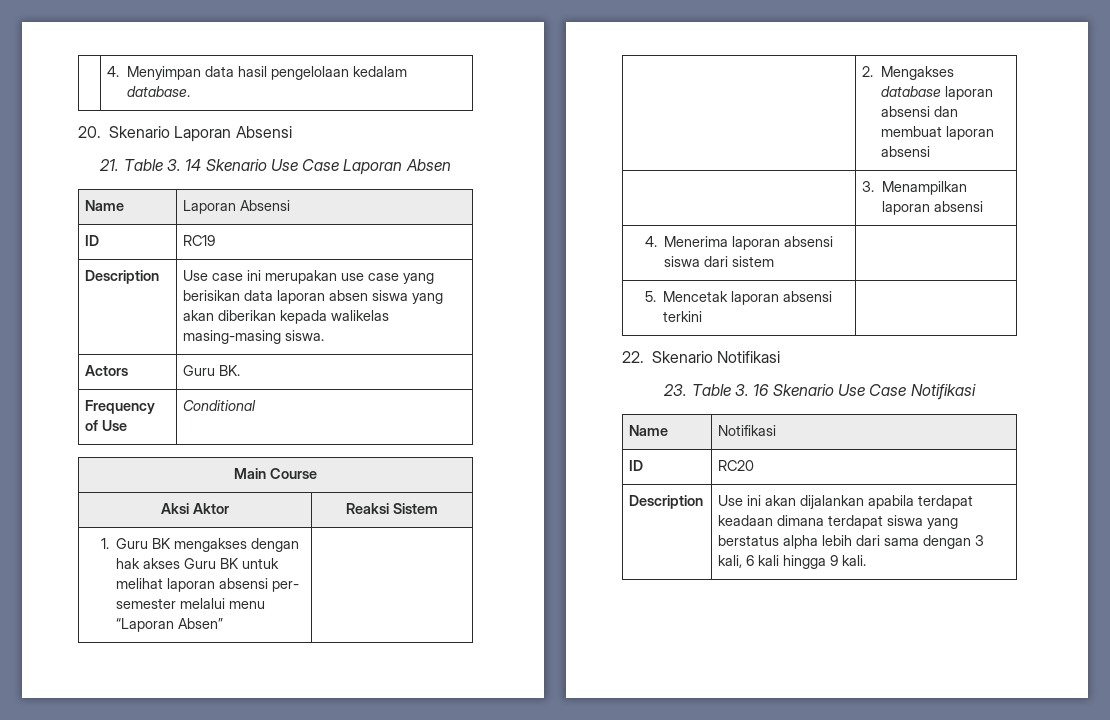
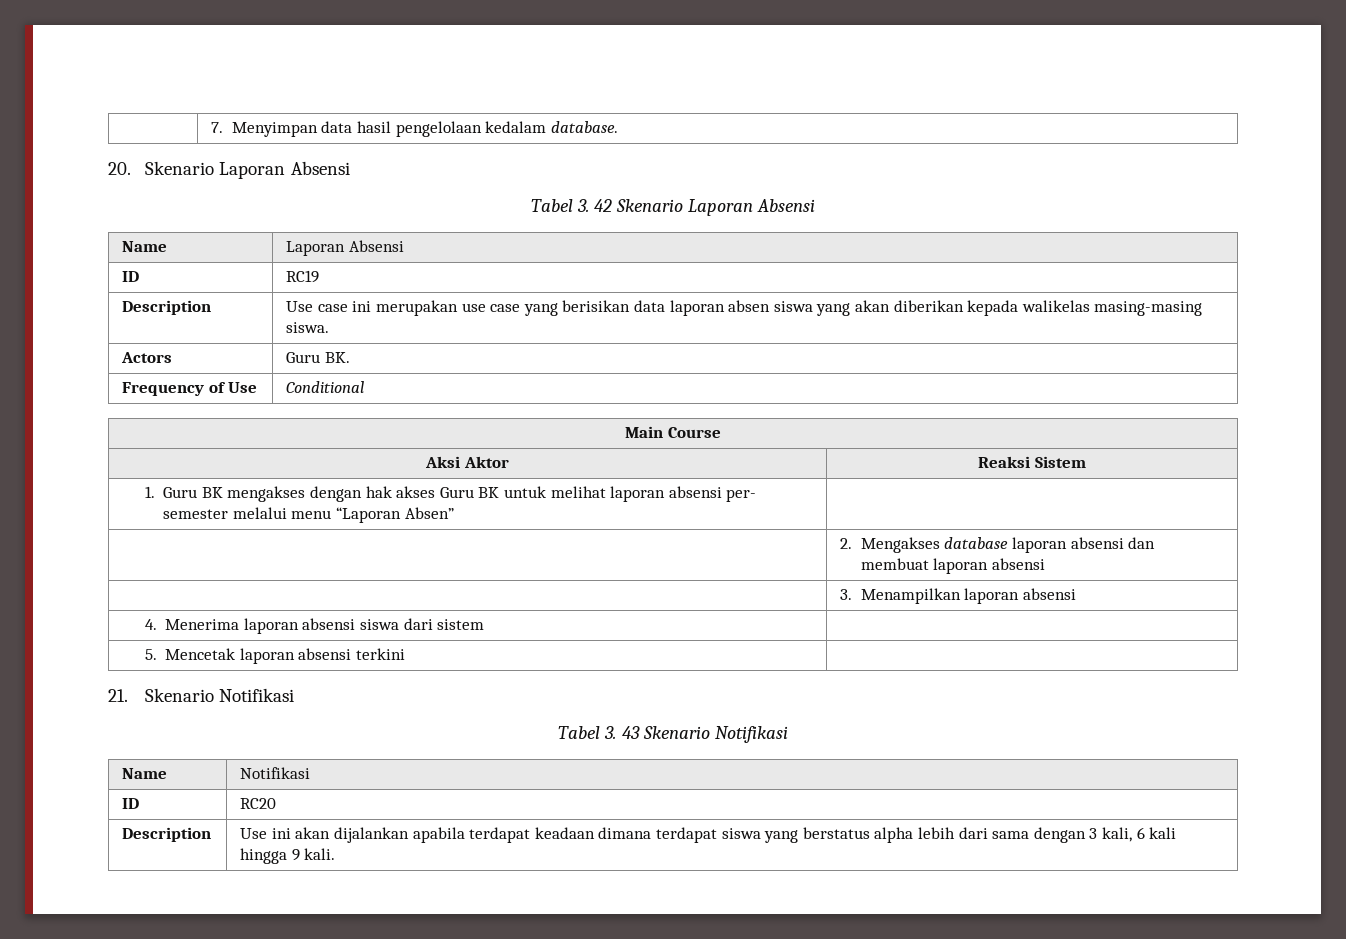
[107,66,120,77] | 4. -> [211,122,224,133] | 7.
[99,159,451,175] 21. Table 3. 14 Skenario Use Case Laporan Absen -> [530,199,816,216] Tabel 3. 42 Skenario Laporan Absensi
[622,351,781,363] [663,384,907,396] 22. Skenario Notifikasi // 23. Table 3. 16 Skenario Use Case -> [108,688,295,702] [558,726,710,739] 21. Skenario Notifikasi // Tabel 3. 43 Skenario

